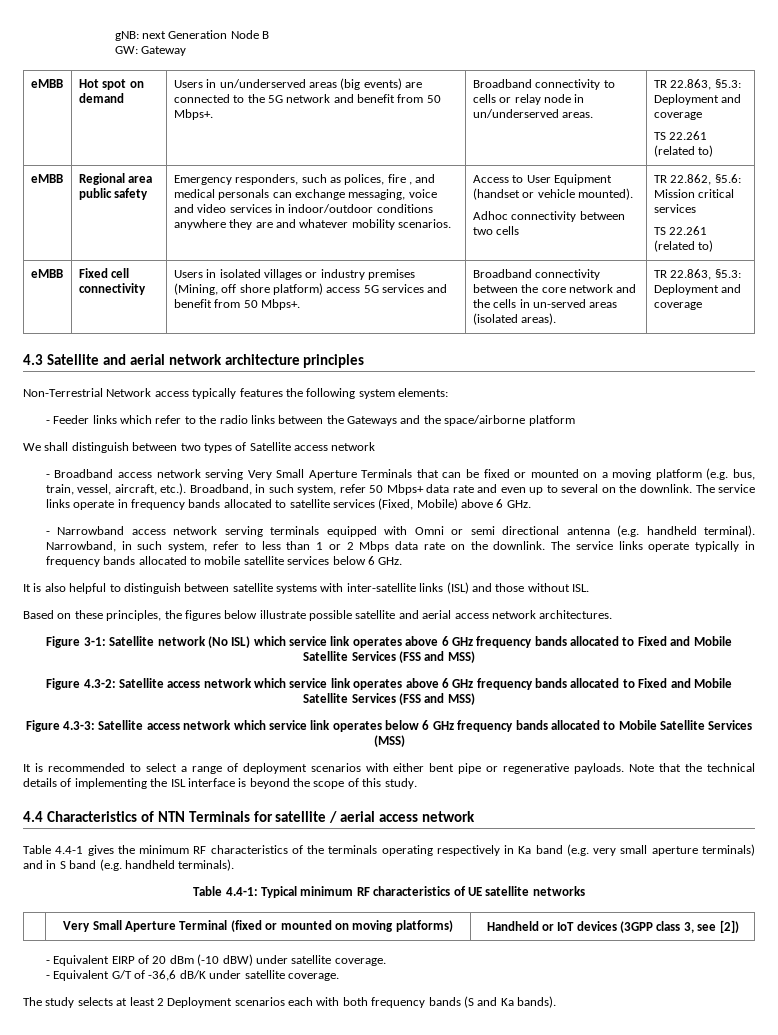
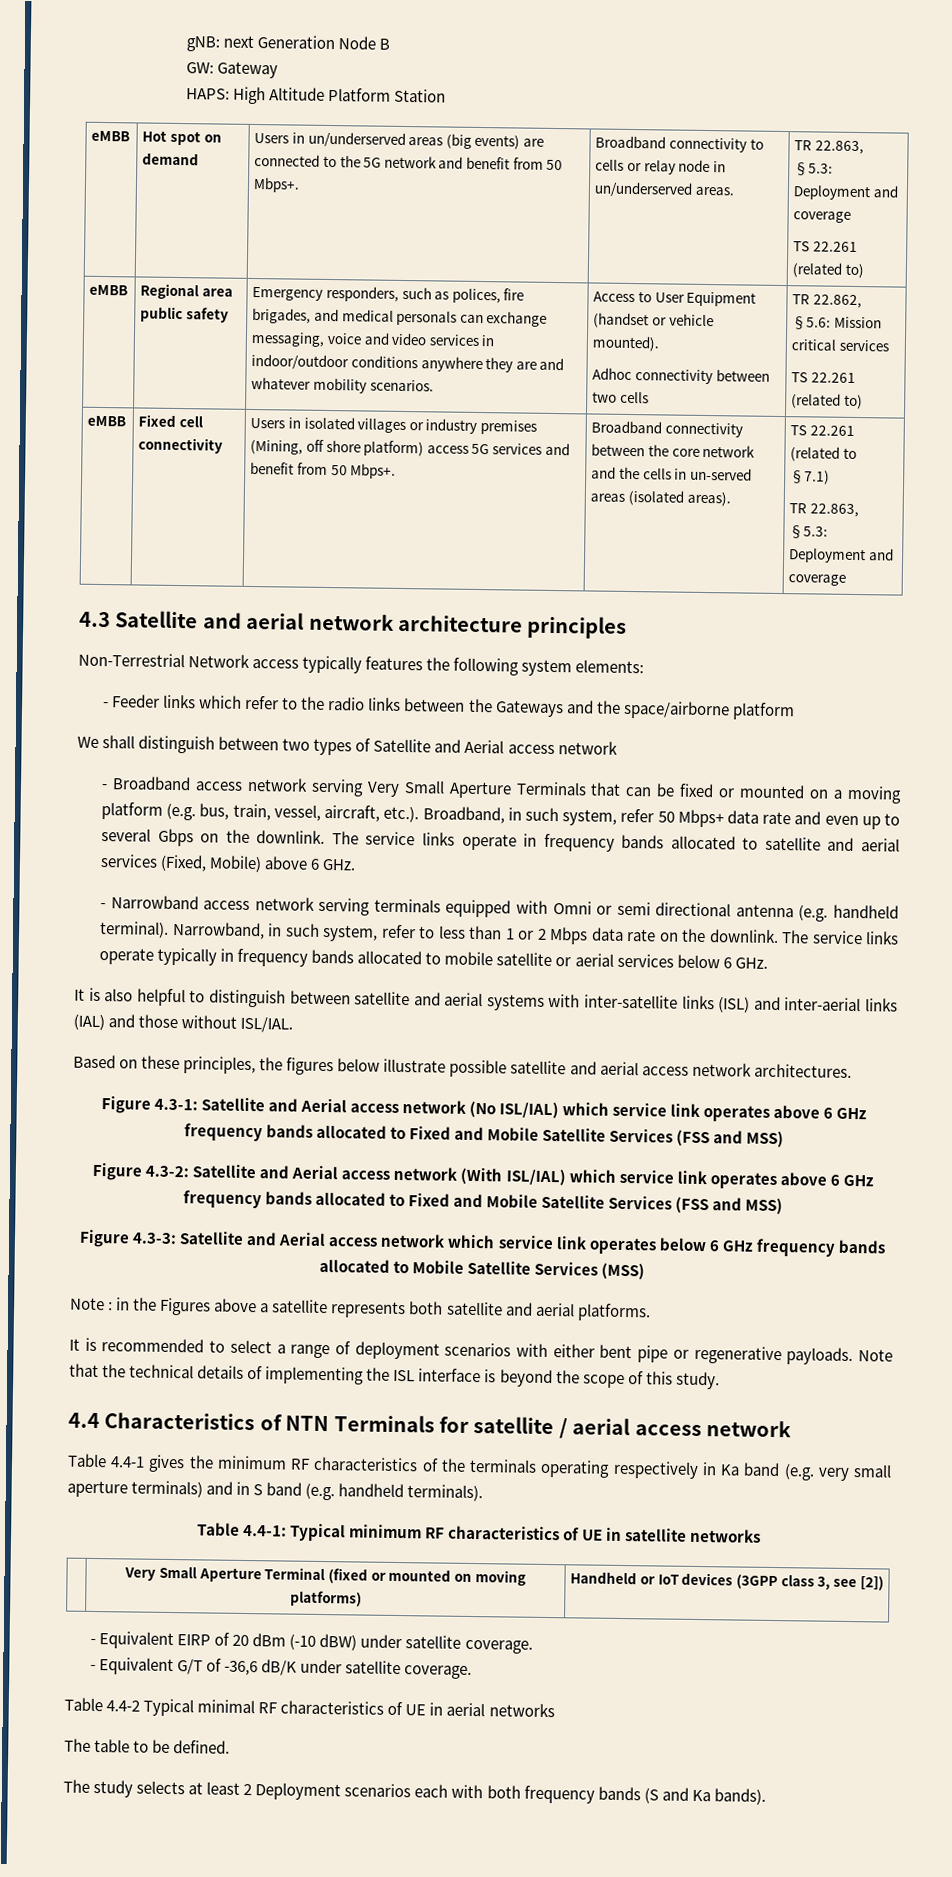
(187, 51) none -> [186,86,447,105] // HAPS: High Altitude Platform Station
[409,182,413,185] , -> [252,307,312,324] brigades,
(557, 319) none -> [790,425,855,436] [790,446,857,462] [790,470,831,485] TS 22.261 (related to §7.1) //
(291, 446) none -> [434,739,505,754] and Aerial
(599, 488) none -> [157,828,194,847] Gbps
(330, 503) none -> [827,837,901,852] and aerial
(284, 560) none -> [555,953,614,967] or aerial
(273, 587) none -> [413,992,484,1007] and aerial
(492, 587) none -> [784,997,899,1012] [73,1013,136,1031] inter-aerial links (IAL) and
[572,584,589,592] ISL. -> [240,1016,294,1033] ISL/IAL.
[83,636,155,646] 3-1: Satellite -> [153,1097,399,1113] 4.3-1: Satellite and Aerial access
[231,636,251,648] ISL) -> [499,1101,560,1119] ISL/IAL)
[167,678,252,688] access network -> [259,1165,566,1186] and Aerial access network (With ISL/IAL)
(144, 725) none -> [246,1231,327,1247] and Aerial
(405, 741) none -> [70,1297,651,1322] // Note : in the Figures above a satellite represents both satellite and aerial platforms.
(482, 891) none -> [606,1527,623,1541] in
(339, 977) none -> [64,1697,555,1718] [64,1738,231,1754] // Table 4.4-2 Typical minimal RF characteristics of UE in aerial networks // The table to be defined.

